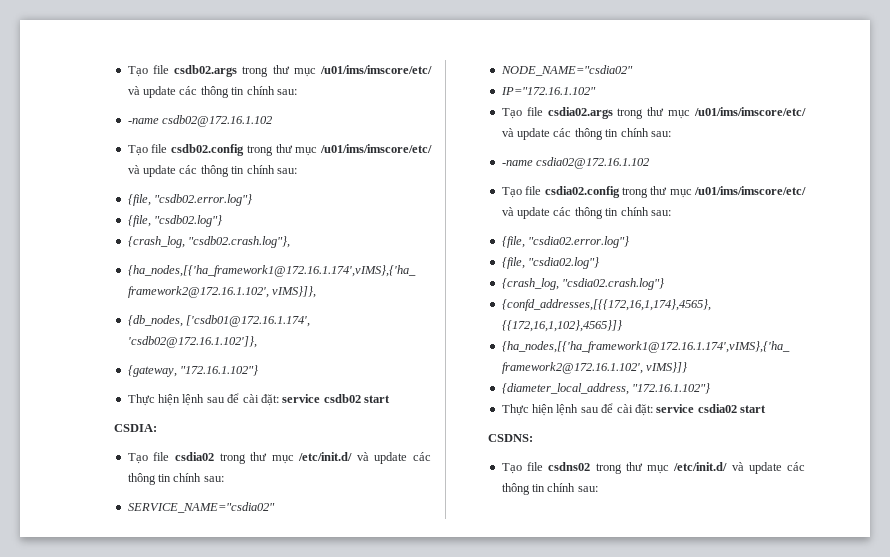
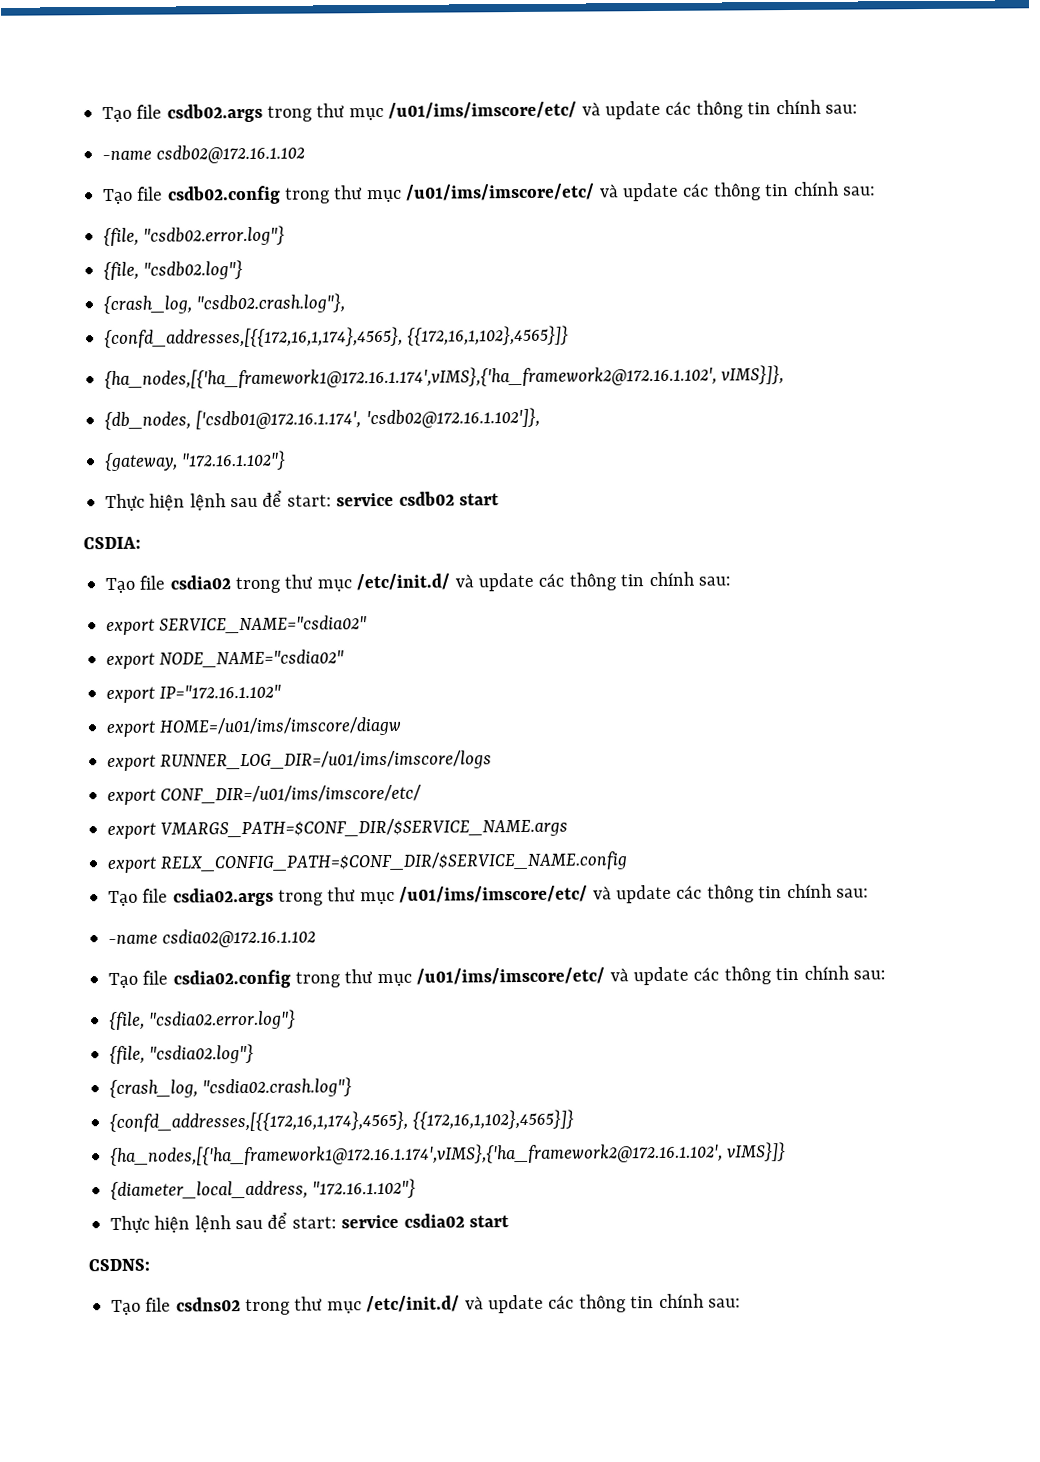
(291, 242) none -> [103,325,570,349] // {confd_addresses,[{{172,16,1,174},4565}, {{172,16,1,102},4565}]}
[242,394,279,406] cài đặt: -> [286,494,332,507] start:
(224, 479) none -> [105,618,155,636] export
(275, 507) none -> [105,652,155,670] export
(633, 70) none -> [105,686,155,704] export
(596, 91) none -> [105,716,403,738] [106,750,493,772] [106,784,423,806] [106,817,569,840] [106,851,629,874] // export HOME=/u01/ims/imscore/diagw // export RUNNER_LOG_DIR=/u01/ims/imscore/logs // export CONF_DIR=/u01/ims/imscore/etc/ // export VMARGS_PATH=$CONF_DIR/$SERVICE_NAME.args // export RELX_CONFIG_PATH=$CONF_DIR/$SERVICE_NAME.config
[616,404,653,416] cài đặt: -> [291,1216,337,1229] start:

